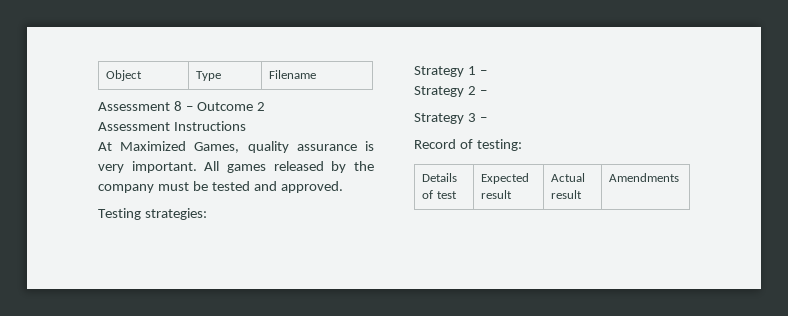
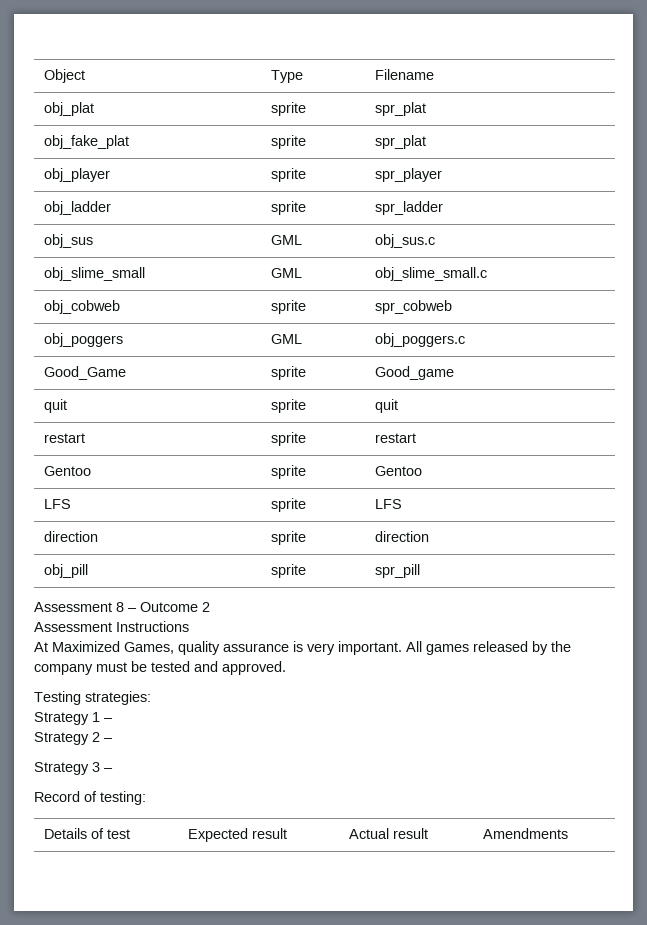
(317, 74) none -> [43,102,94,116] [270,102,306,116] [374,102,426,116] [43,135,129,149] [270,135,306,149] [374,135,426,149] [43,168,110,182] [270,168,306,182] [374,168,442,182] [43,201,111,215] [270,201,306,215] [374,201,443,215] [43,234,93,248] [270,235,302,245] [374,234,435,248] [43,267,145,281] [270,268,302,278] [374,267,487,281] [43,300,120,314] [270,300,306,314] [374,300,452,314] [43,333,123,347] [270,334,302,344] [374,333,465,347] [43,366,126,380] [270,366,306,380] [374,366,454,380] [43,399,67,413] [270,399,306,413] [374,399,398,413] [43,433,85,443] [270,432,306,446] [374,433,416,443] [43,466,91,476] [270,465,306,479] [374,466,422,476] [43,499,71,509] [270,498,306,512] [374,499,402,509] [43,531,98,542] [270,531,306,545] [374,531,429,542] [43,564,88,578] [270,564,306,578] [374,564,420,578] // obj_plat | sprite | spr_plat // obj_fake_plat | sprite | spr_plat // obj_player | sprite | spr_player // obj_ladder | sprite | spr_ladder // obj_sus | GML | obj_sus.c // obj_slime_small | GML | obj_slime_small.c // obj_cobweb | sprite | spr_cobweb // obj_poggers | GML | obj_poggers.c // Good_Game | sprite | Good_game // quit | sprite | quit // restart | sprite | restart // Gentoo | sprite | Gentoo // LFS | sprite | LFS // direction | sprite | direction // obj_pill | sprite | spr_pill

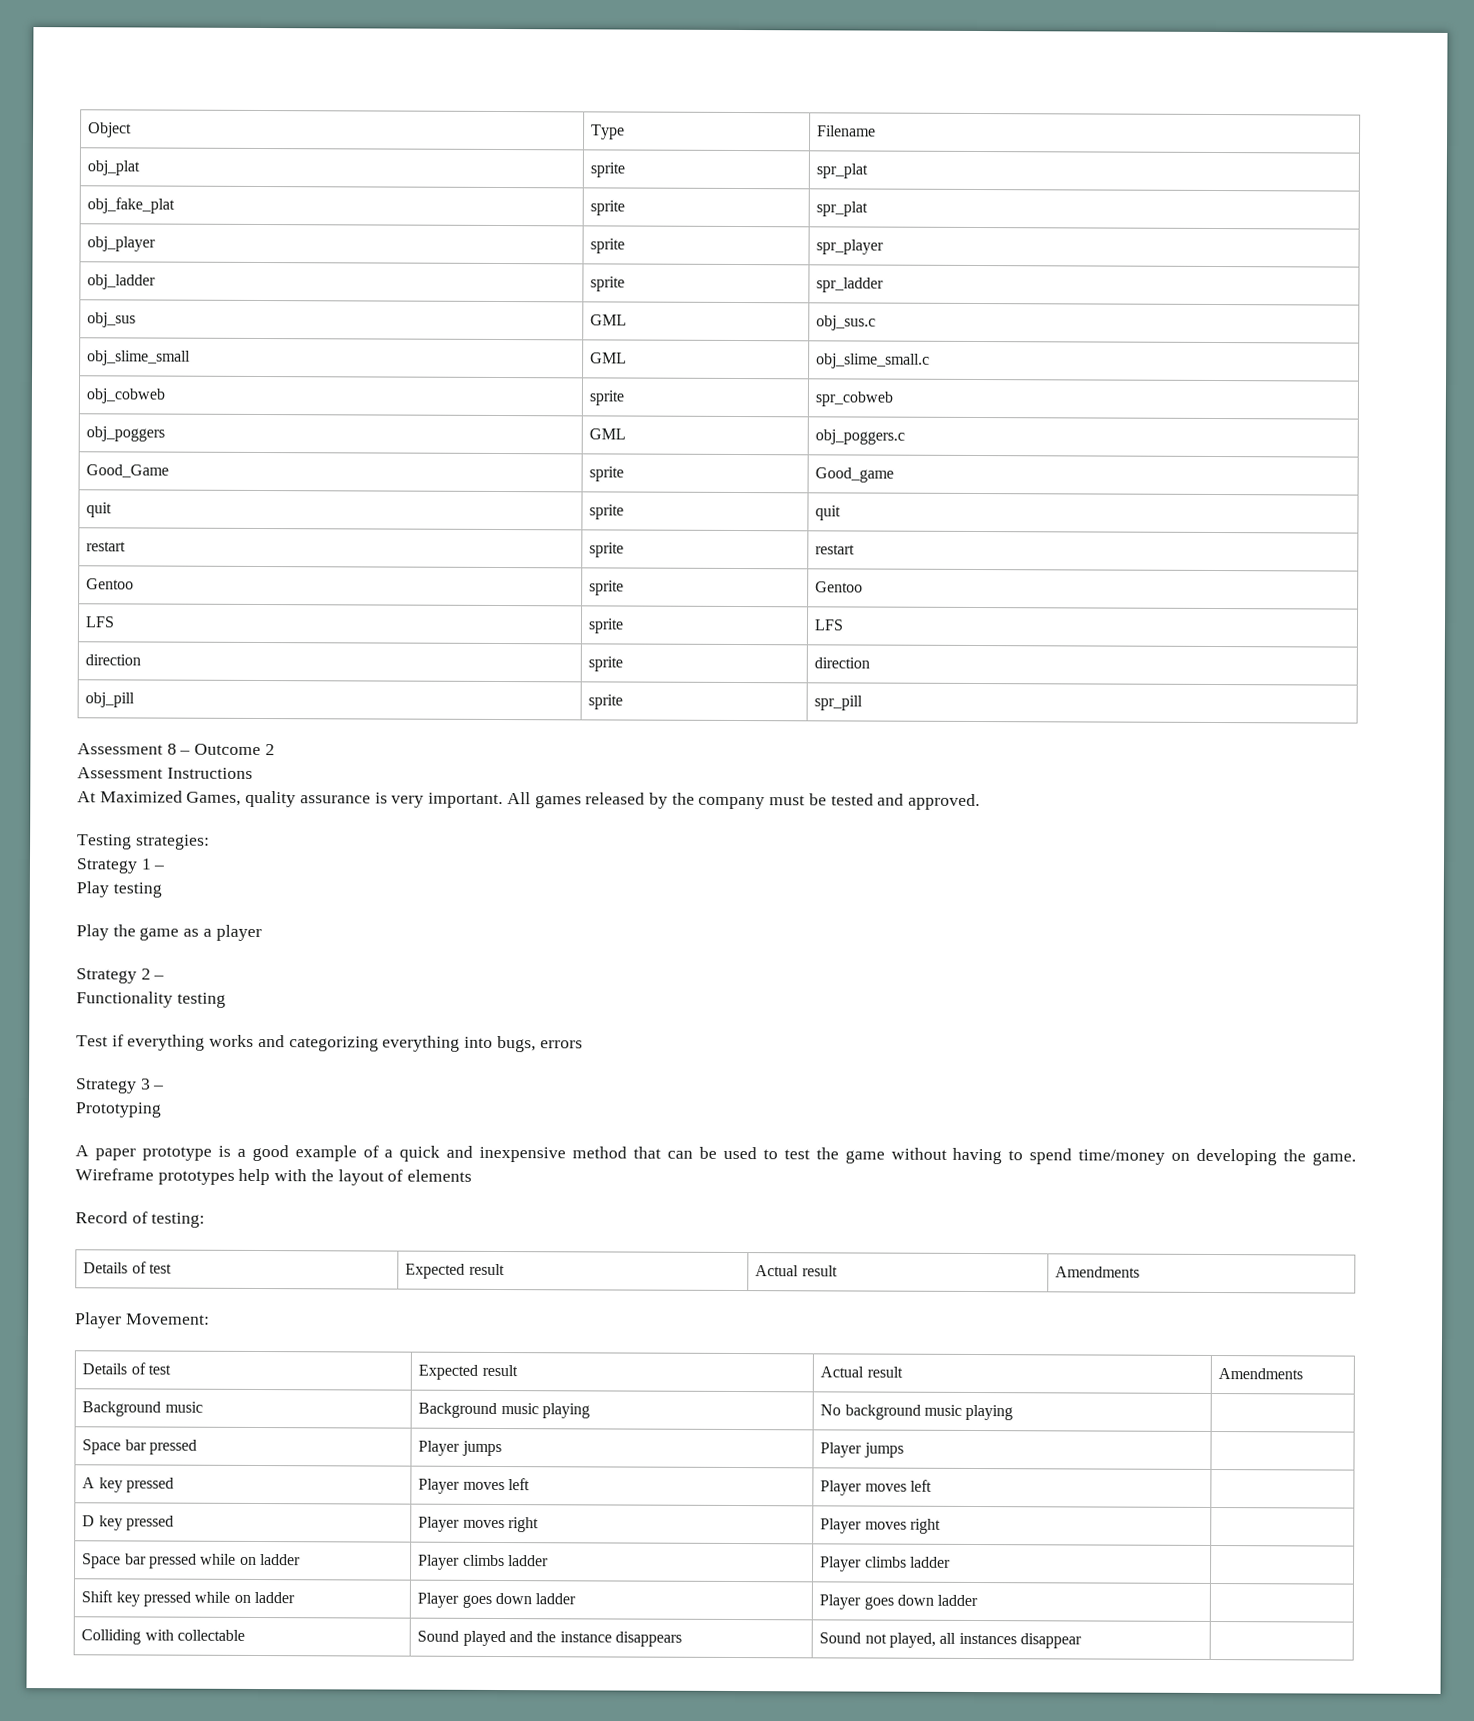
[34,732,113,745] [34,762,113,775] Strategy 2 – // Strategy 3 – -> [76,881,162,898] [76,924,262,942] [76,968,165,984] [76,991,226,1008] [76,1034,583,1053] [76,1078,165,1094] [75,1102,161,1118] [75,1144,1356,1166] [75,1168,473,1186] Play testing // Play the game as a player // Strategy 2 – // Functionality testing // Test if everything works and categorizing everything into bugs, errors // Strategy 3 – // Prototyping // A paper prototype is a good example of a quick and inexpensive method that can be used to test the game without having to spend time/money on developing the game. Wireframe prototypes help with the layout of elements
(568, 833) none -> [75,1312,210,1329] [82,1362,171,1375] [418,1364,518,1380] [820,1366,903,1378] [1218,1368,1304,1380] [82,1401,203,1417] [418,1402,590,1419] [820,1404,1014,1421] [82,1439,197,1455] [418,1440,502,1457] [820,1442,904,1458] [82,1477,174,1493] [418,1478,530,1494] [820,1479,932,1496] [82,1515,174,1531] [418,1516,539,1533] [820,1518,941,1534] [82,1553,301,1569] [418,1554,549,1570] [820,1556,951,1572] [81,1590,295,1607] [417,1592,577,1608] [819,1594,979,1610] [81,1629,245,1645] [417,1630,682,1647] [819,1632,1082,1649] // Player Movement: // Details of test | Expected result | Actual result | Amendments // Background music | Background music playing | No background music playing | // Space bar pressed | Player jumps | Player jumps | // A key pressed | Player moves left | Player moves left | // D key pressed | Player moves right | Player moves right | // Space bar pressed while on ladder | Player climbs ladder | Player climbs ladder | // Shift key pressed while on ladder | Player goes down ladder | Player goes down ladder | // Colliding with collectable | Sound played and the instance disappears | Sound not played, all instances disappear |

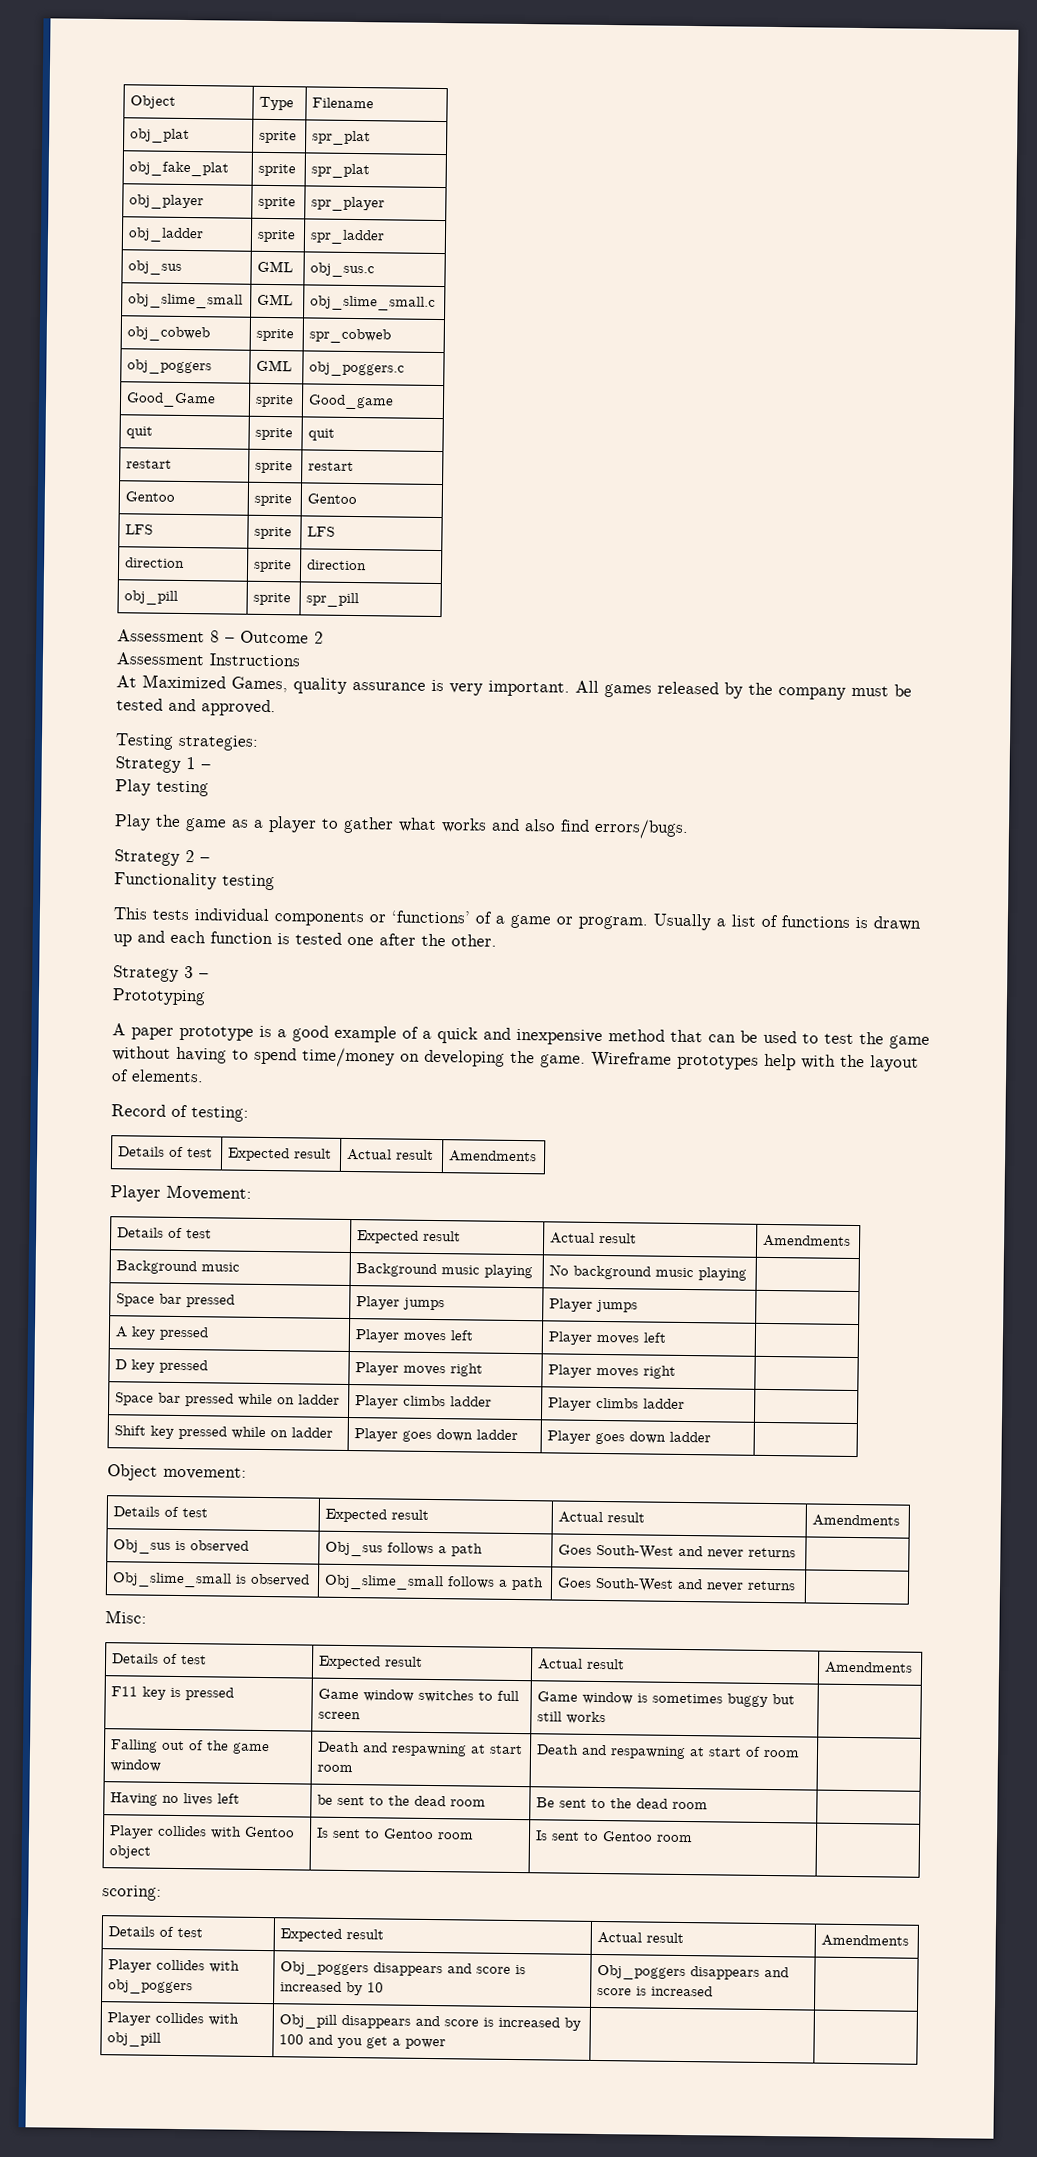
(262, 933) none -> [321,816,689,839] to gather what works and also find errors/bugs.
[76,1034,583,1053] Test if everything works and categorizing everything into bugs, errors -> [113,907,921,931] [113,930,497,947] This tests individual components or ‘functions’ of a game or program. Usually a list of functions is drawn up and each function is tested one after the other.
[407,1169,473,1182] elements -> [131,1069,204,1083] elements.
[81,1629,245,1645] [417,1630,682,1647] [819,1632,1082,1649] // Colliding with collectable | Sound played and the instance disappears | Sound not played, all instances disappear -> [107,1464,247,1481] [113,1506,209,1518] [325,1508,430,1523] [558,1511,646,1524] [812,1514,901,1527] [113,1539,250,1554] [325,1541,484,1557] [558,1544,797,1559] [112,1572,311,1588] [324,1574,545,1591] [557,1577,797,1592] [105,1610,147,1624] [112,1653,208,1665] [318,1655,424,1670] [537,1658,626,1670] [824,1661,914,1674] [111,1686,235,1701] [318,1688,520,1703] [318,1711,362,1720] [537,1691,796,1708] [537,1711,607,1725] [110,1739,271,1755] [110,1759,162,1772] [317,1741,524,1757] [317,1764,354,1773] [536,1744,801,1760] [110,1792,241,1806] [317,1794,487,1807] [536,1797,709,1810] [109,1825,296,1839] [109,1845,152,1859] [316,1827,475,1840] [535,1830,694,1843] [102,1885,162,1901] [108,1926,204,1938] [280,1928,385,1942] [597,1932,685,1944] [821,1934,910,1947] [108,1959,241,1973] [108,1979,194,1995] [280,1961,527,1977] [280,1981,385,1996] [597,1964,790,1981] [597,1985,714,1997] [107,2012,240,2026] [107,2032,162,2047] [279,2014,582,2031] [279,2034,447,2050] // Object movement: // Details of test | Expected result | Actual result | Amendments // Obj_sus is observed | Obj_sus follows a path | Goes South-West and never returns | // Obj_slime_small is observed | Obj_slime_small follows a path | Goes South-West and never returns | // Misc: // Details of test | Expected result | Actual result | Amendments // F11 key is pressed | Game window switches to full screen | Game window is sometimes buggy but still works | // Falling out of the game window | Death and respawning at start room | Death and respawning at start of room | // Having no lives left | be sent to the dead room | Be sent to the dead room | // Player collides with Gentoo object | Is sent to Gentoo room | Is sent to Gentoo room | // scoring: // Details of test | Expected result | Actual result | Amendments // Player collides with obj_poggers | Obj_poggers disappears and score is increased by 10 | Obj_poggers disappears and score is increased | // Player collides with obj_pill | Obj_pill disappears and score is increased by 100 and you get a power |

